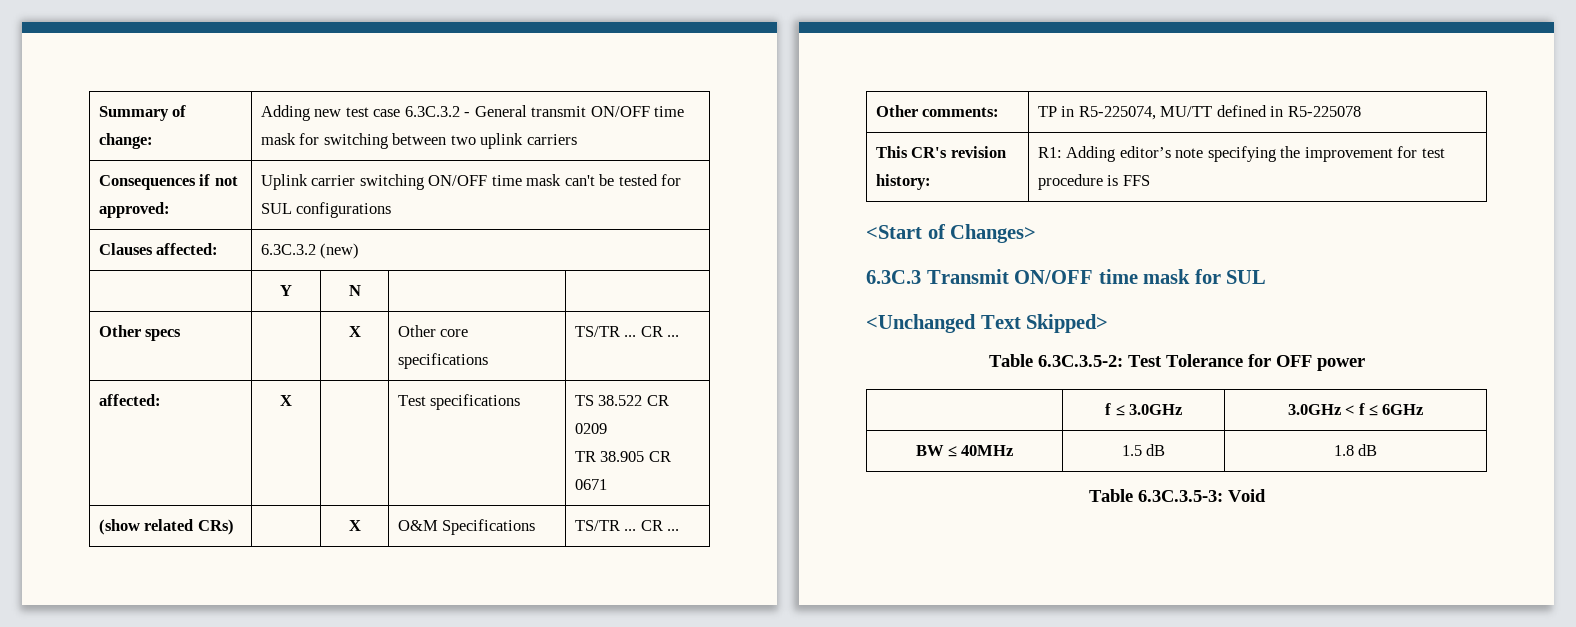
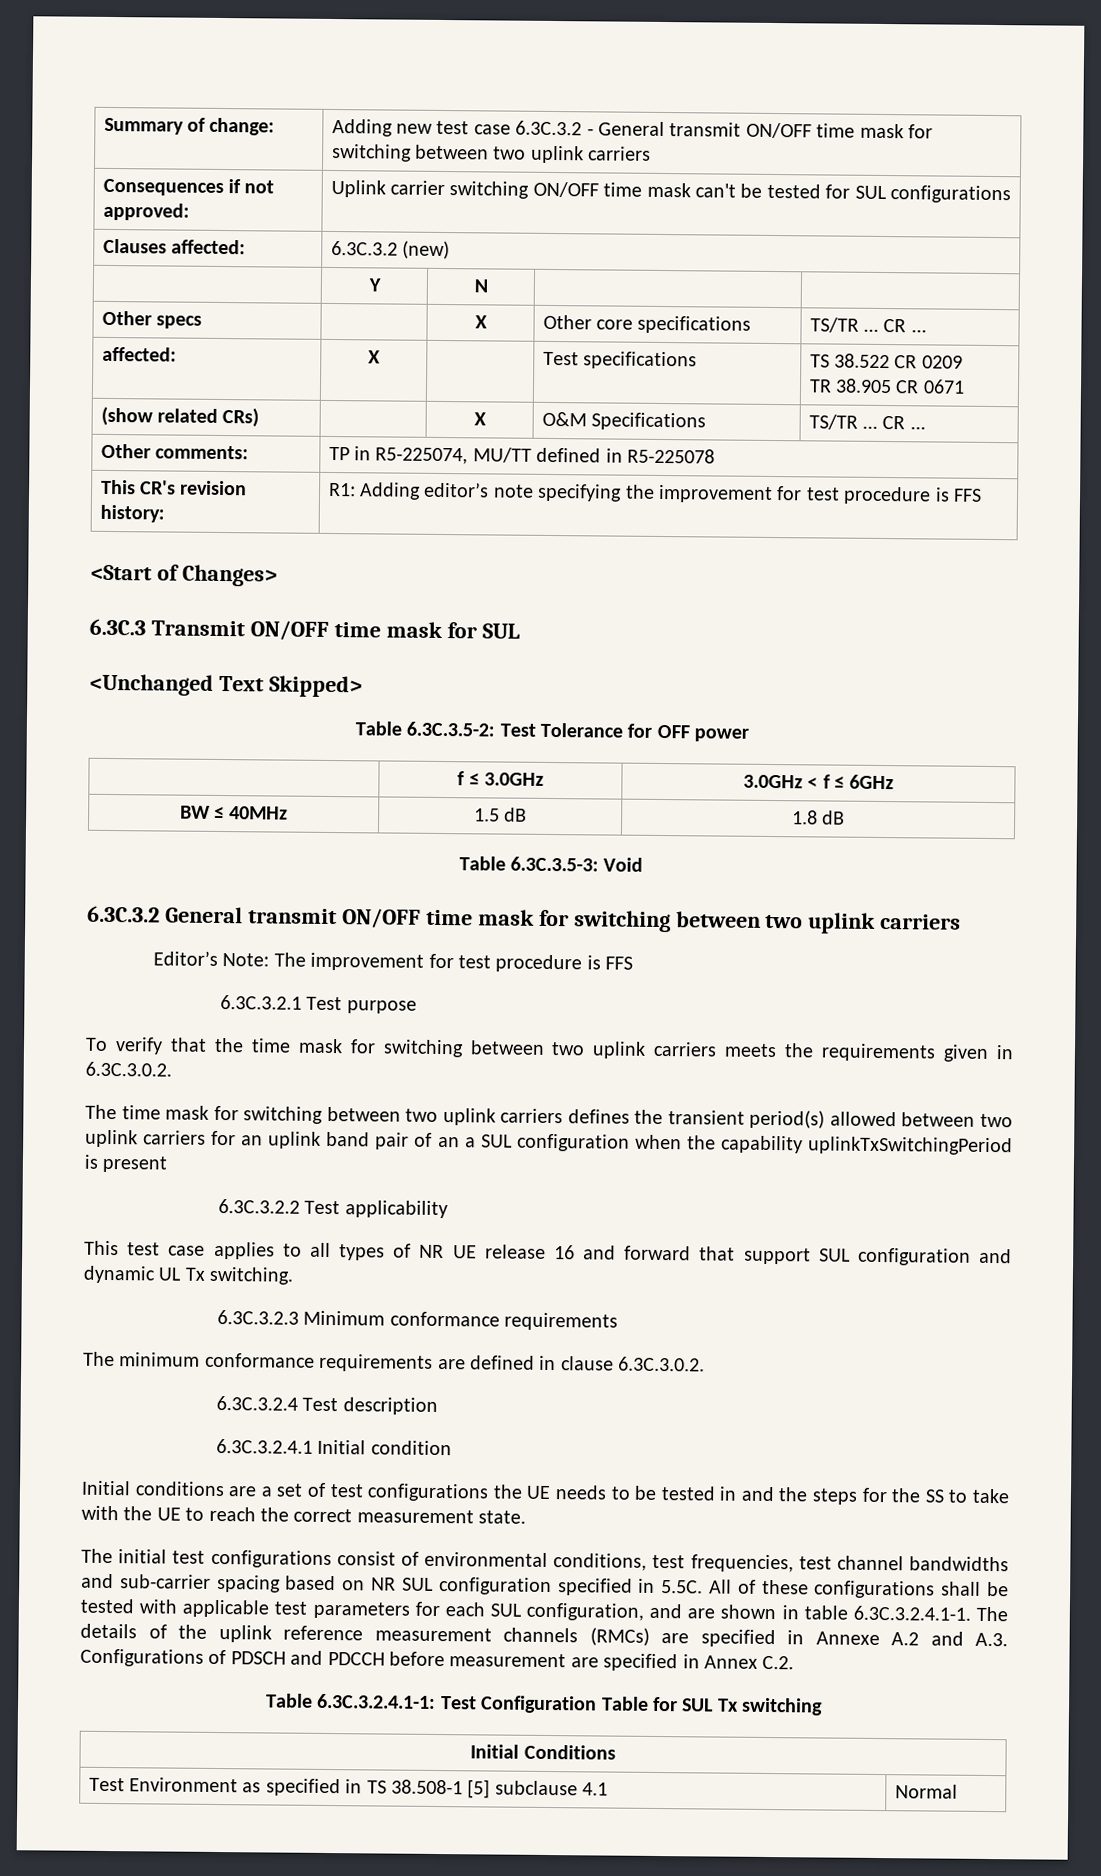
(1266, 495) none -> [87,905,962,934] [152,950,634,973] [219,994,417,1014] [85,1037,1014,1062] [85,1061,172,1077] [85,1104,1013,1129] [85,1129,1014,1156] [84,1154,169,1173] [217,1198,448,1219] [84,1240,1012,1266] [83,1265,294,1285] [216,1309,619,1331] [83,1351,706,1372] [215,1395,438,1415] [215,1438,452,1456] [81,1480,1011,1505] [81,1505,527,1524] [81,1548,1009,1573] [81,1573,1009,1599] [80,1598,1008,1622] [80,1623,1008,1648] [80,1648,795,1672] [265,1693,824,1716] [470,1744,616,1760] [88,1777,609,1799] [894,1784,958,1799] // 6.3C.3.2 General transmit ON/OFF time mask for switching between two uplink carriers // Editor’s Note: The improvement for test procedure is FFS // 6.3C.3.2.1 Test purpose // To verify that the time mask for switching between two uplink carriers meets the requirements given in 6.3C.3.0.2. // The time mask for switching between two uplink carriers defines the transient period(s) allowed between two uplink carriers for an uplink band pair of an a SUL configuration when the capability uplinkTxSwitchingPeriod is present // 6.3C.3.2.2 Test applicability // This test case applies to all types of NR UE release 16 and forward that support SUL configuration and dynamic UL Tx switching. // 6.3C.3.2.3 Minimum conformance requirements // The minimum conformance requirements are defined in clause 6.3C.3.0.2. // 6.3C.3.2.4 Test description // 6.3C.3.2.4.1 Initial condition // Initial conditions are a set of test configurations the UE needs to be tested in and the steps for the SS to take with the UE to reach the correct measurement state. // The initial test configurations consist of environmental conditions, test frequencies, test channel bandwidths and sub-carrier spacing based on NR SUL configuration specified in 5.5C. All of these configurations shall be tested with applicable test parameters for each SUL configuration, and are shown in table 6.3C.3.2.4.1-1. The details of the uplink reference measurement channels (RMCs) are specified in Annexe A.2 and A.3. Configurations of PDSCH and PDCCH before measurement are specified in Annex C.2. // Table 6.3C.3.2.4.1-1: Test Configuration Table for SUL Tx switching // Initial Conditions // Test Environment as specified in TS 38.508-1 [5] subclause 4.1 | Normal

